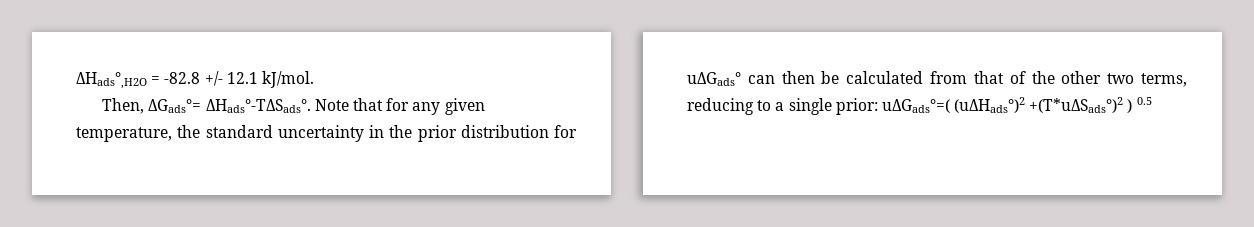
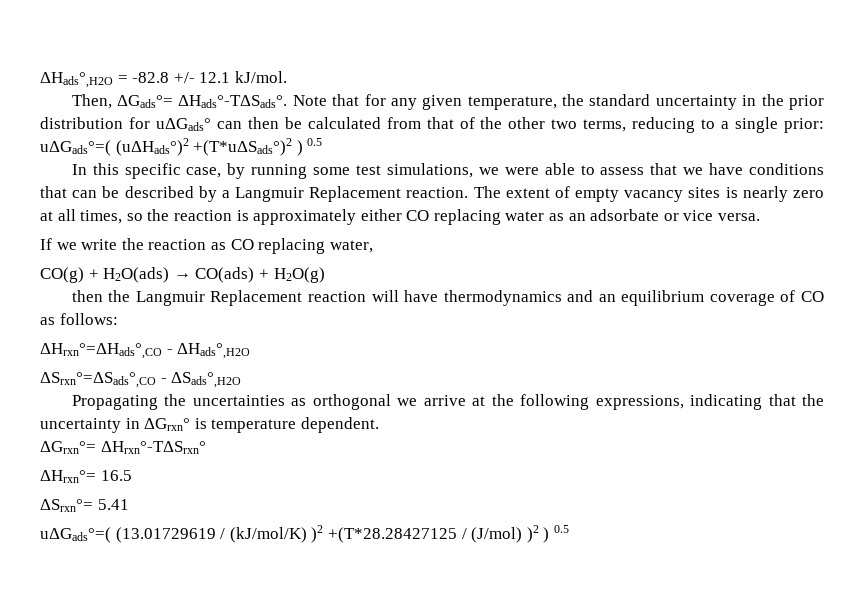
(1152, 101) none -> [71,163,825,179] [40,186,824,202] [40,209,761,225] [40,238,373,254] [40,267,325,283] [71,290,825,306] [40,313,118,325] [40,343,251,359] [40,372,242,388] [71,394,824,410] [40,417,379,433] [40,441,206,454] [40,470,132,483] [40,499,129,512] [40,525,569,543] // In this specific case, by running some test simulations, we were able to assess that we have conditions that can be described by a Langmuir Replacement reaction. The extent of empty vacancy sites is nearly zero at all times, so the reaction is approximately either CO replacing water as an adsorbate or vice versa. // If we write the reaction as CO replacing water, // CO(g) + H2O(ads) → CO(ads) + H2O(g) // then the Langmuir Replacement reaction will have thermodynamics and an equilibrium coverage of CO as follows: // ΔHrxn°=ΔHads°,CO - ΔHads°,H2O // ΔSrxn°=ΔSads°,CO - ΔSads°,H2O // Propagating the uncertainties as orthogonal we arrive at the following expressions, indicating that the uncertainty in ΔGrxn° is temperature dependent. // ΔGrxn°= ΔHrxn°-TΔSrxn° // ΔHrxn°= 16.5 // ΔSrxn°= 5.41 // uΔGads°=( (13.01729619 / (kJ/mol/K) )2 +(T*28.28427125 / (J/mol) )2 ) 0.5

